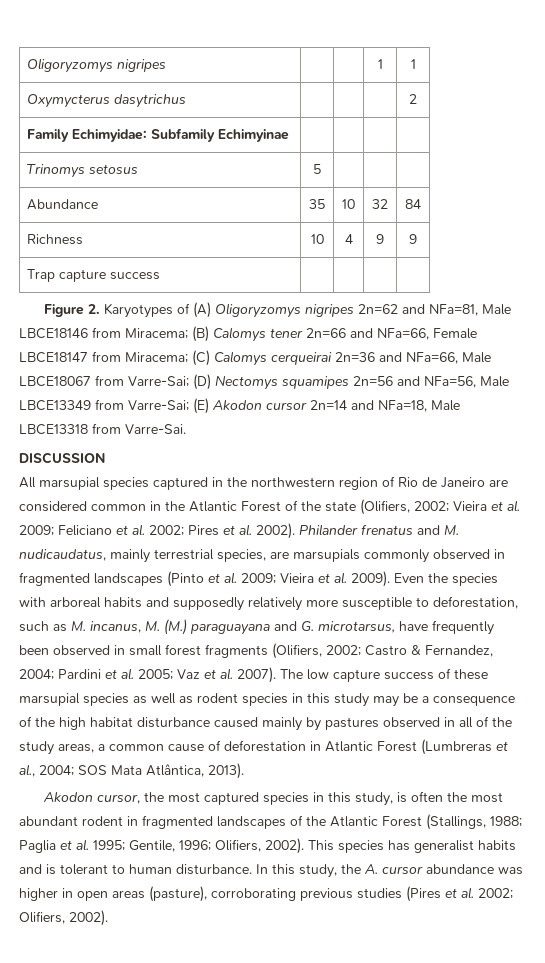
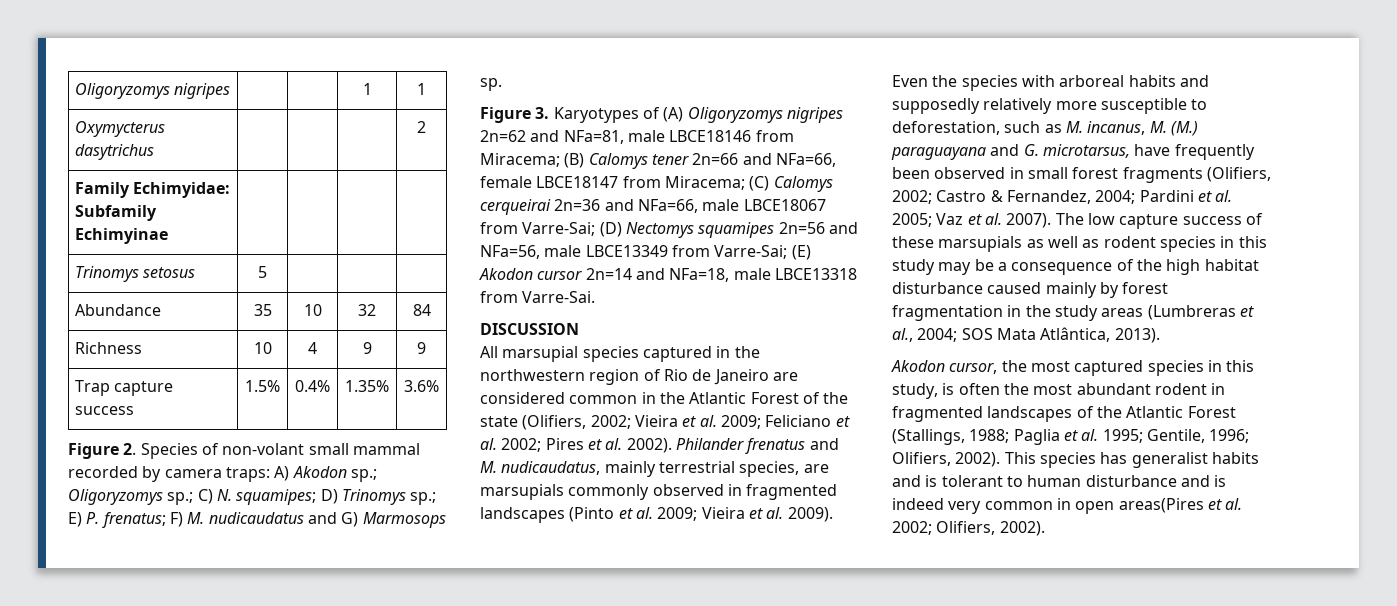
[43,304,100,317] | | | // Figure 2. -> [245,380,280,392] [295,380,330,392] [345,380,389,392] [404,380,439,392] [68,443,420,459] [68,466,377,482] [68,489,437,505] [68,512,446,528] [480,78,502,91] [480,107,550,123] 1.5% | 0.4% | 1.35% | 3.6% // Figure 2. Species of non-volant small mammal recorded by camera traps: A) Akodon sp.; Oligoryzomys sp.; C) N. squamipes; D) Trinomys sp.; E) P. frenatus; F) M. nudicaudatus and G) Marmosops sp. // Figure 3.
[481,304,511,315] Male -> [627,130,665,142] male
[433,328,477,339] Female -> [480,176,532,188] female
[462,352,491,363] Male -> [702,199,740,211] male
[480,376,509,387] Male -> [544,245,582,257] male
[431,400,460,411] Male -> [733,268,771,280] male
[19,693,129,706] marsupial species -> [938,236,1023,252] marsupials
[325,716,512,730] [19,740,417,755] pastures observed in all of the study areas, a common cause of deforestation in Atlantic Forest -> [1122,282,1169,294] [892,305,1144,321] forest fragmentation in the study areas
[176,864,523,878] [19,886,441,902] disturbance. In this study, the A. cursor abundance was higher in open areas (pasture), corroborating previous studies (Pires -> [1085,475,1227,487] [892,498,1204,514] disturbance and is indeed very common in open areas(Pires

